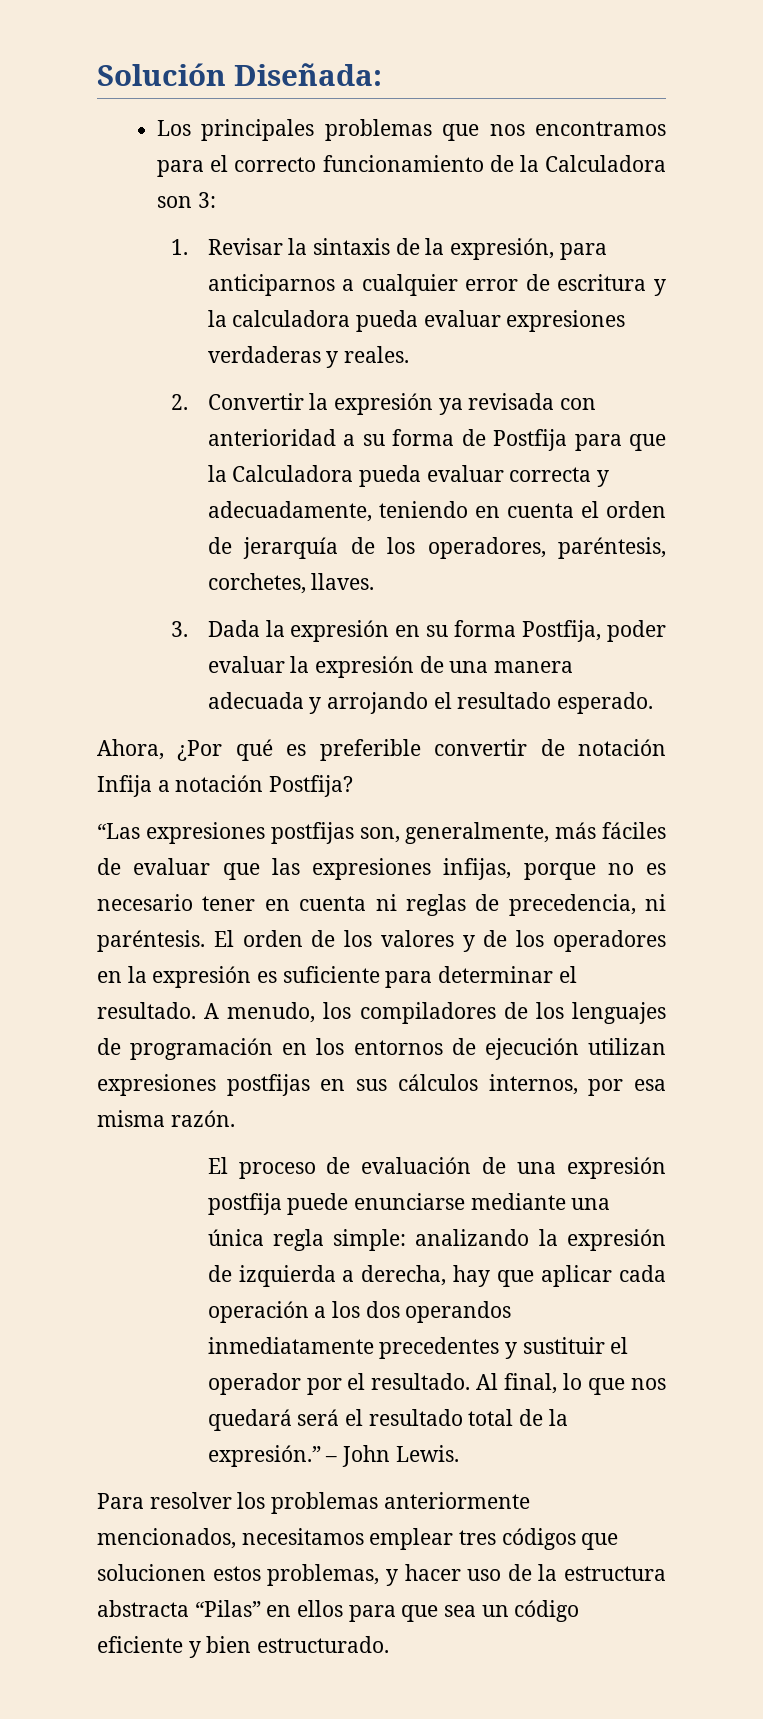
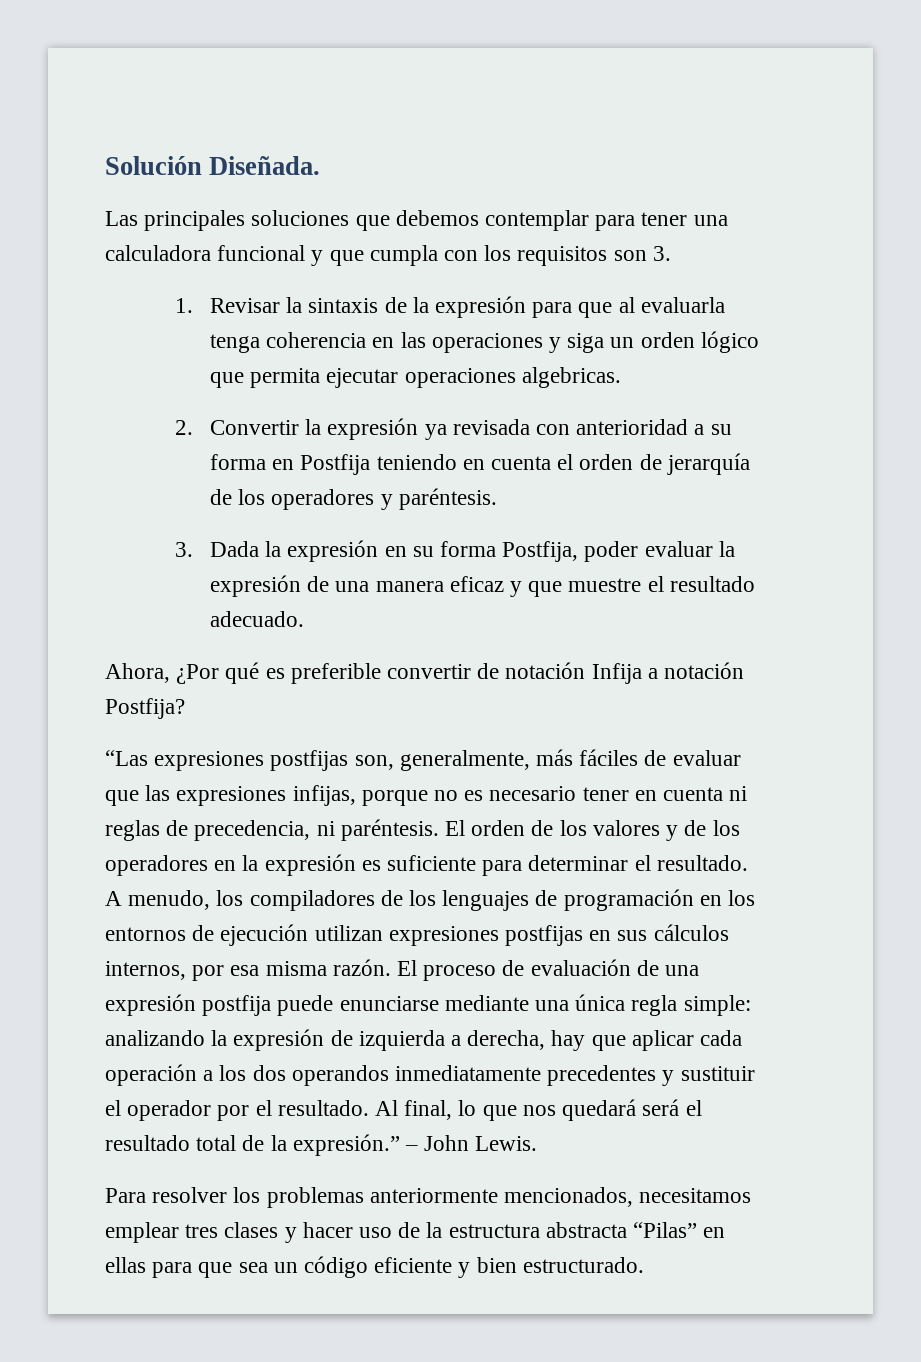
[234,63,382,86] [156,119,666,141] [156,155,666,177] [156,192,216,208] Diseñada: // Los principales problemas que nos encontramos para el correcto funcionamiento de la Calculadora son 3: -> [209,156,321,175] [105,210,728,231] [105,245,671,266] Diseñada. // Las principales soluciones que debemos contemplar para tener una calculadora funcional y que cumpla con los requisitos son 3.
[450,238,607,260] [207,274,666,296] [207,310,626,332] [207,346,409,368] expresión, para anticiparnos a cualquier error de escritura y la calculadora pueda evaluar expresiones verdaderas y reales. -> [434,296,725,318] [209,331,759,353] [209,367,621,388] expresión para que al evaluarla tenga coherencia en las operaciones y siga un orden lógico que permita ejecutar operaciones algebricas.
[461,429,667,451] [207,465,610,487] [207,501,372,522] de Postfija para que la Calculadora pueda evaluar correcta y adecuadamente, -> [272,454,371,475] en Postfija
[427,537,666,559] [207,573,375,594] operadores, paréntesis, corchetes, llaves. -> [271,488,497,510] operadores y paréntesis.
[207,692,654,714] adecuada y arrojando el resultado esperado. -> [449,576,755,597] [209,611,304,627] eficaz y que muestre el resultado adecuado.
(235, 1118) // -> (391, 967) none
[501,1528,619,1550] [97,1564,380,1586] códigos que solucionen estos problemas, -> [224,1222,279,1238] clases
[297,1600,344,1617] ellos -> [105,1257,146,1273] ellas

